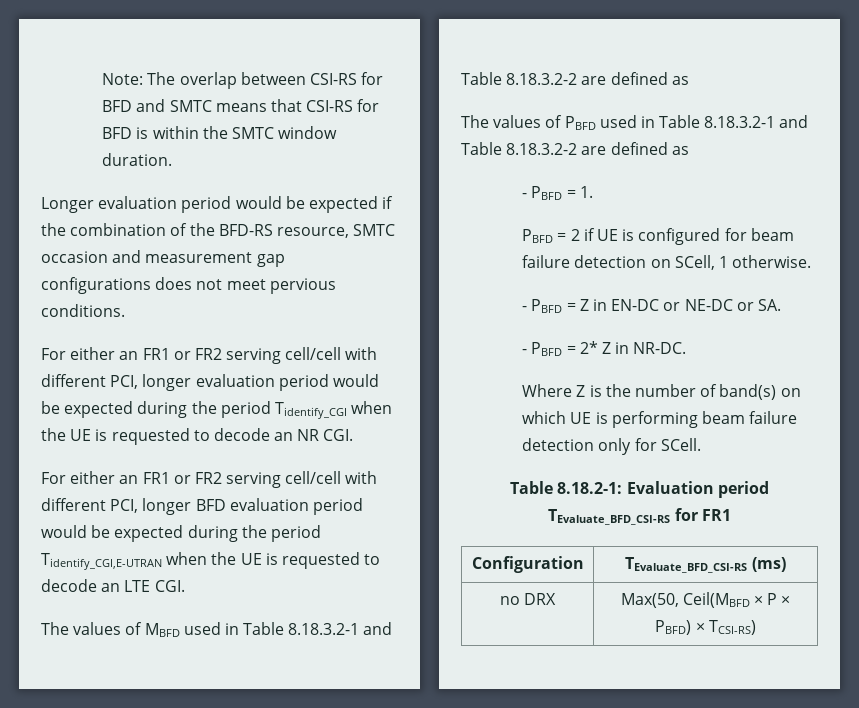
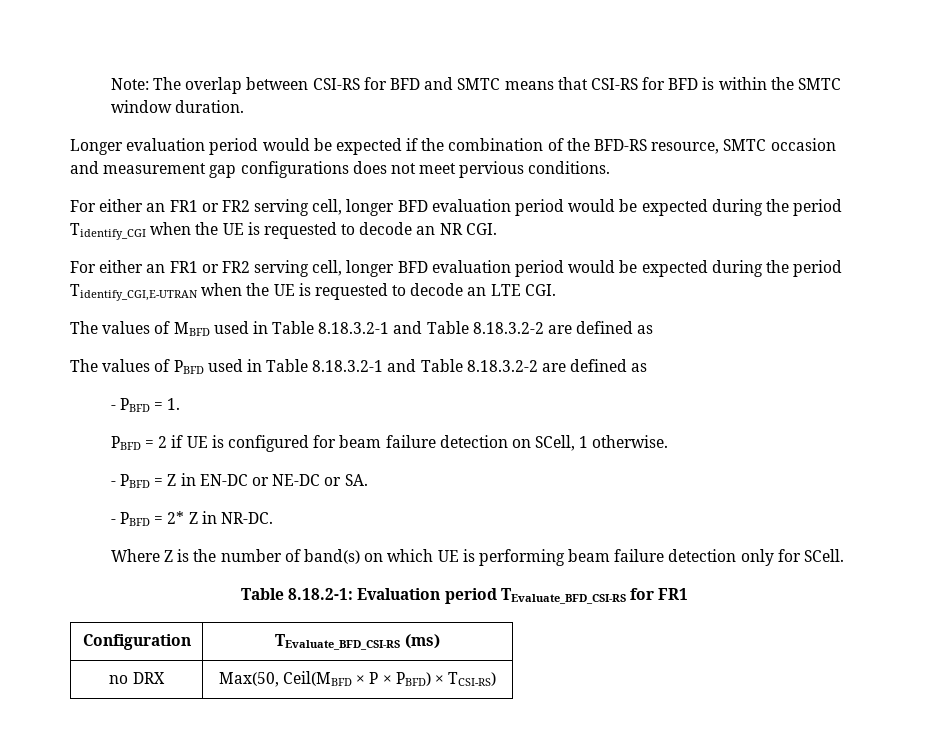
[285,347,378,360] [41,374,192,391] cell/cell with different PCI, longer -> [312,199,428,216] cell, longer BFD
[285,471,378,484] [41,498,139,513] cell/cell with different PCI, -> [312,260,343,276] cell,

